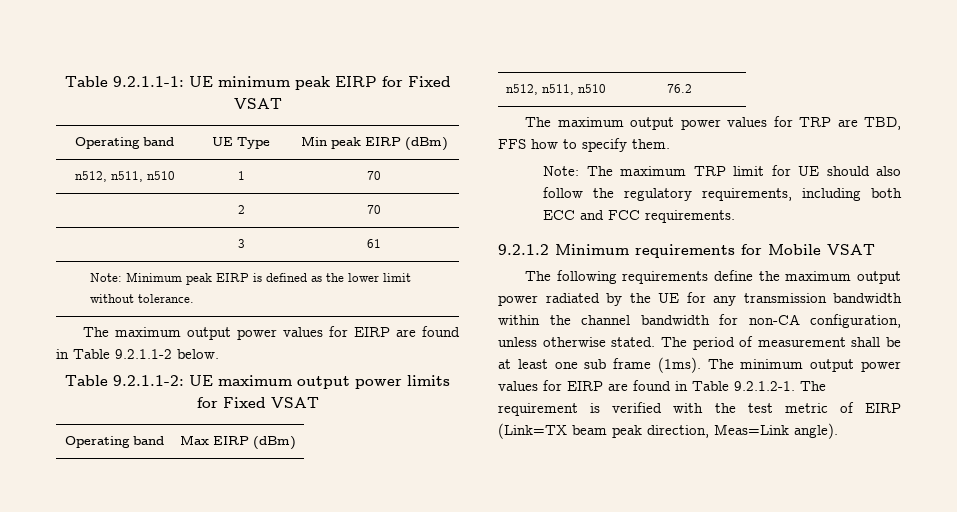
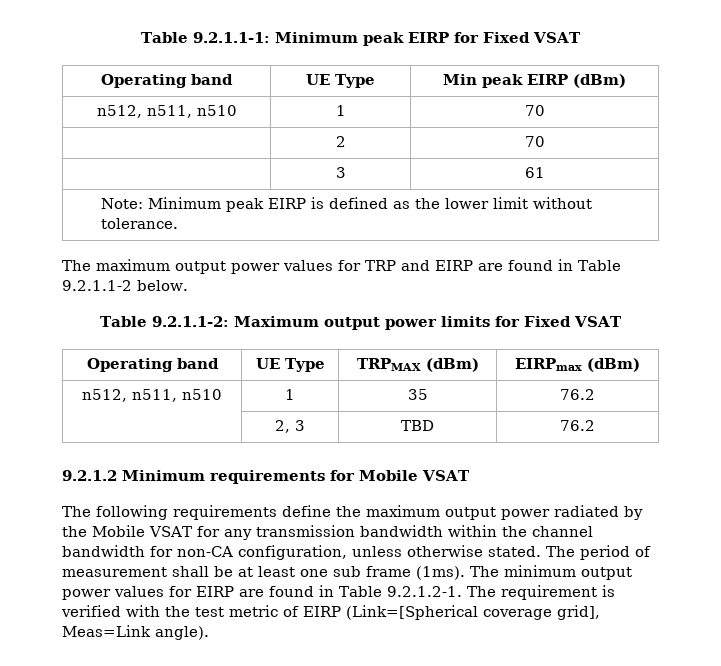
[188,76,290,87] UE minimum -> [274,32,358,43] Minimum
(349, 331) none -> [365,260,430,271] TRP and
[189,375,292,386] UE maximum -> [233,316,319,327] Maximum
[179,435,296,450] [506,84,606,95] [667,84,692,93] [525,116,901,130] [498,138,670,152] [543,165,902,176] [543,187,902,201] [543,210,736,223] Max EIRP (dBm) // n512, n511, n510 | 76.2 // The maximum output power values for TRP are TBD, FFS how to specify them. // Note: The maximum TRP limit for UE should also follow the regulatory requirements, including both ECC and FCC requirements. -> [255,358,325,372] [356,358,479,372] [515,358,640,372] [82,389,222,402] [285,389,295,400] [407,389,428,400] [560,389,595,400] [275,420,305,433] [401,420,434,431] [560,420,595,431] UE Type | TRPMAX (dBm) | EIRPmax (dBm) // n512, n511, n510 | 1 | 35 | 76.2 // | 2, 3 | TBD | 76.2
[658,293,679,303] UE -> [92,525,192,537] Mobile VSAT
[498,423,709,439] (Link=TX beam peak direction, -> [346,605,600,620] (Link=[Spherical coverage grid],

